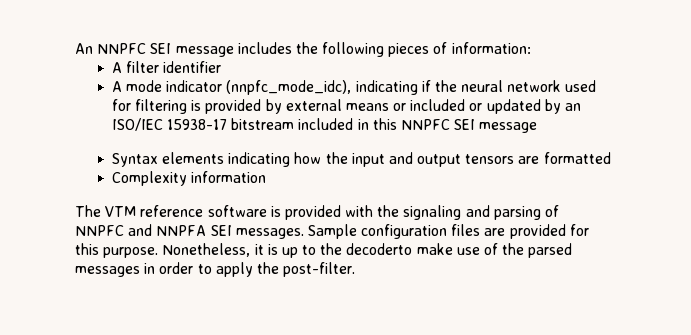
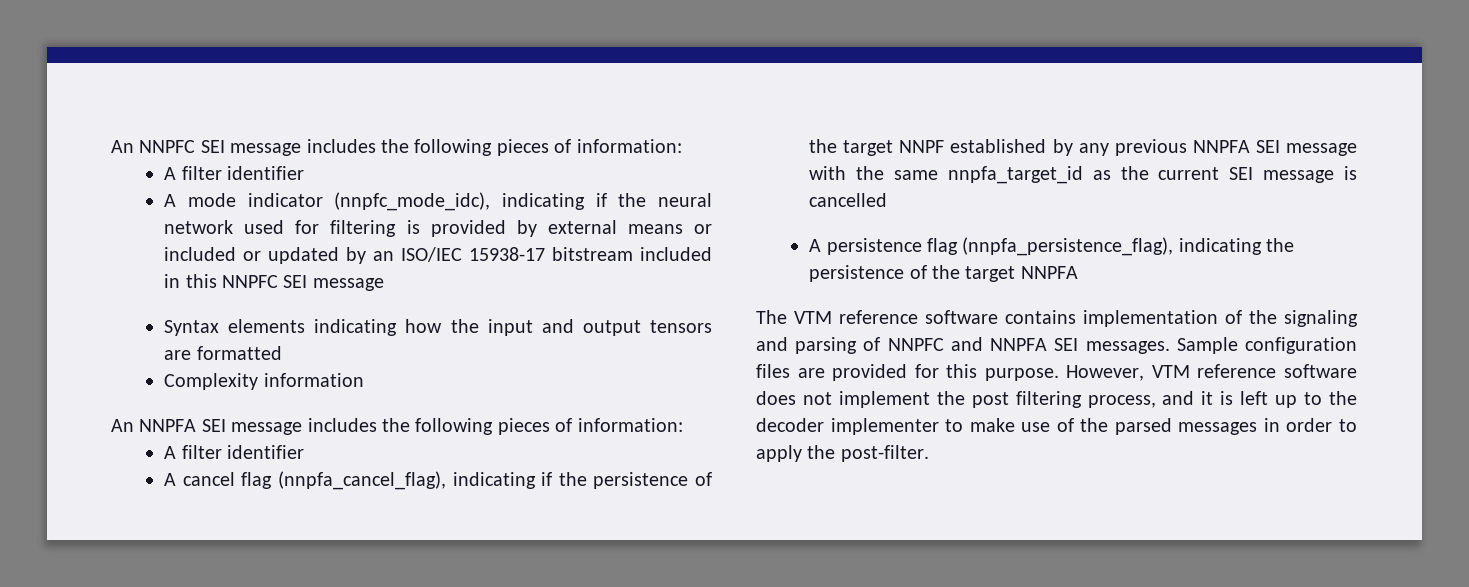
(266, 177) none -> [111,418,683,435] [164,445,304,459] [164,471,712,490] [809,139,1357,156] [809,166,1357,184] [809,193,888,207] [809,237,1295,256] [809,265,1078,282] // An NNPFA SEI message includes the following pieces of information: // A filter identifier // A cancel flag (nnpfa_cancel_flag), indicating if the persistence of the target NNPF established by any previous NNPFA SEI message with the same nnpfa_target_id as the current SEI message is cancelled // A persistence flag (nnpfa_persistence_flag), indicating the persistence of the target NNPFA
[270,205,374,220] is provided with -> [1005,310,1242,327] contains implementation of
[162,243,251,257] Nonetheless, -> [1066,364,1357,381] [756,391,1195,408] However, VTM reference software does not implement the post filtering process, and
(278, 249) none -> [1240,391,1269,405] left
[346,243,413,255] decoderto -> [756,418,964,435] decoder implementer to

